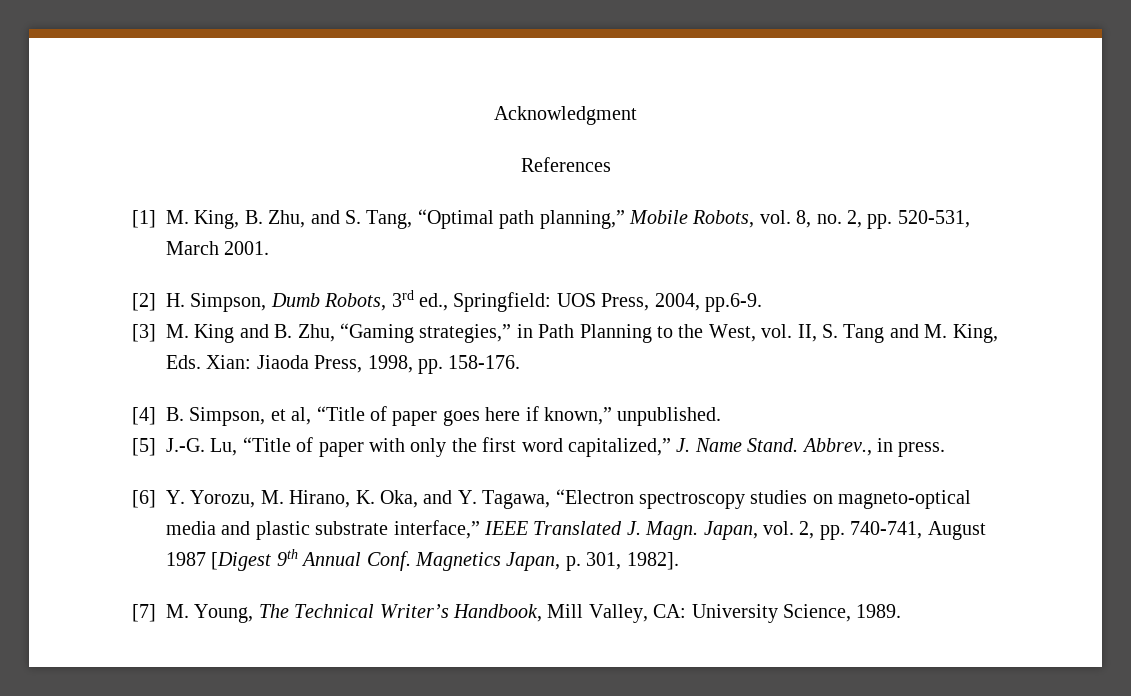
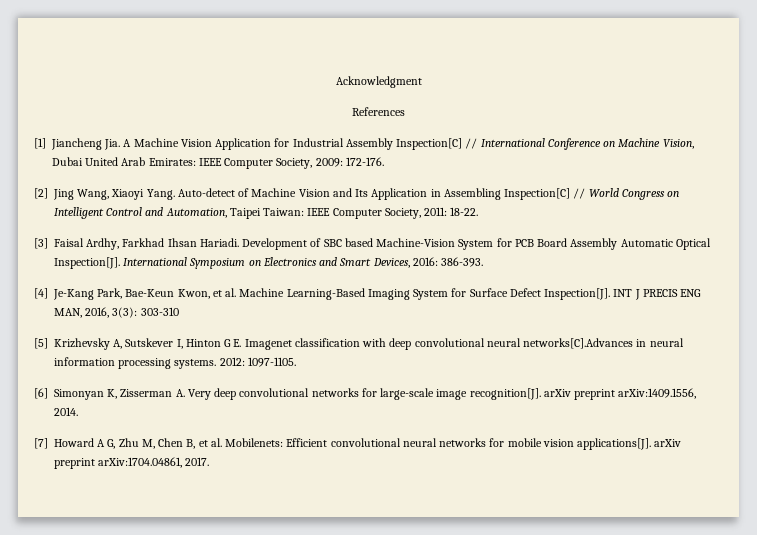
[166,209,970,229] [166,241,270,255] [132,290,762,312] [132,323,998,343] [166,355,521,374] [132,406,722,426] [132,437,946,457] [132,489,972,509] [166,520,986,540] [166,549,679,571] [132,604,902,623] M. King, B. Zhu, and S. Tang, “Optimal path planning,” Mobile Robots, vol. 8, no. 2, pp. 520-531, March 2001. // [2] H. Simpson, Dumb Robots, 3rd ed., Springfield: UOS Press, 2004, pp.6-9. // [3] M. King and B. Zhu, “Gaming strategies,” in Path Planning to the West, vol. II, S. Tang and M. King, Eds. Xian: Jiaoda Press, 1998, pp. 158-176. // [4] B. Simpson, et al, “Title of paper goes here if known,” unpublished. // [5] J.-G. Lu, “Title of paper with only the first word capitalized,” J. Name Stand. Abbrev., in press. // [6] Y. Yorozu, M. Hirano, K. Oka, and Y. Tagawa, “Electron spectroscopy studies on magneto-optical media and plastic substrate interface,” IEEE Translated J. Magn. Japan, vol. 2, pp. 740-741, August 1987 [Digest 9th Annual Conf. Magnetics Japan, p. 301, 1982]. // [7] M. Young, The Technical Writer’s Handbook, Mill Valley, CA: University Science, 1989. -> [51,138,694,150] [52,157,384,169] [34,188,680,200] [54,207,479,219] [34,238,711,250] [54,257,484,269] [34,288,702,300] [54,307,179,318] [34,338,684,350] [54,357,296,369] [34,388,697,400] [54,407,78,416] [34,438,682,450] [54,457,210,469] Jiancheng Jia. A Machine Vision Application for Industrial Assembly Inspection[C] // International Conference on Machine Vision, Dubai United Arab Emirates: IEEE Computer Society, 2009: 172-176. // [2] Jing Wang, Xiaoyi Yang. Auto-detect of Machine Vision and Its Application in Assembling Inspection[C] // World Congress on Intelligent Control and Automation, Taipei Taiwan: IEEE Computer Society, 2011: 18-22. // [3] Faisal Ardhy, Farkhad Ihsan Hariadi. Development of SBC based Machine-Vision System for PCB Board Assembly Automatic Optical Inspection[J]. International Symposium on Electronics and Smart Devices, 2016: 386-393. // [4] Je-Kang Park, Bae-Keun Kwon, et al. Machine Learning-Based Imaging System for Surface Defect Inspection[J]. INT J PRECIS ENG MAN, 2016, 3(3): 303-310 // [5] Krizhevsky A, Sutskever I, Hinton G E. Imagenet classification with deep convolutional neural networks[C].Advances in neural information processing systems. 2012: 1097-1105. // [6] Simonyan K, Zisserman A. Very deep convolutional networks for large-scale image recognition[J]. arXiv preprint arXiv:1409.1556, 2014. // [7] Howard A G, Zhu M, Chen B, et al. Mobilenets: Efficient convolutional neural networks for mobile vision applications[J]. arXiv preprint arXiv:1704.04861, 2017.

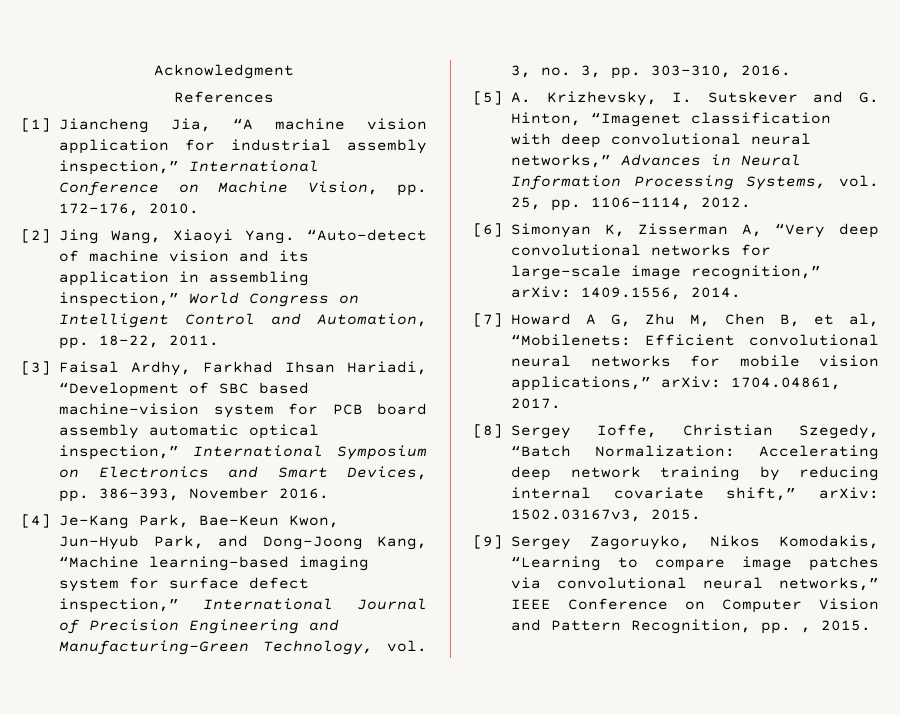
[104,138,478,150] Jia. A Machine Vision Application for Industrial Assembly Inspection[C] // -> [171,118,427,132] [59,139,427,154] [59,160,179,175] Jia, “A machine vision application for industrial assembly inspection,”
[52,157,384,169] Dubai United Arab Emirates: IEEE Computer Society, 2009: 172-176. -> [397,184,427,196] [59,203,199,216] pp. 172-176, 2010.
[177,188,586,200] Auto-detect of Machine Vision and Its Application in Assembling Inspection[C] // -> [307,229,427,241] [59,250,309,262] [59,271,309,286] [59,292,179,307] “Auto-detect of machine vision and its application in assembling inspection,”
[229,207,479,219] Taipei Taiwan: IEEE Computer Society, 2011: 18-22. -> [59,335,219,349] pp. 18-22, 2011.
[199,238,308,250] Hariadi. Development -> [347,361,427,375] [59,382,179,397] Hariadi, “Development
[376,238,711,250] [54,257,120,269] Machine-Vision System for PCB Board Assembly Automatic Optical Inspection[J]. -> [59,403,427,418] [59,424,319,439] [59,445,179,460] machine-vision system for PCB board assembly automatic optical inspection,”
[412,257,484,267] 2016: 386-393. -> [59,487,329,502] pp. 386-393, November 2016.
[212,288,702,300] [54,307,179,318] [34,338,292,350] et al. Machine Learning-Based Imaging System for Surface Defect Inspection[J]. INT J PRECIS ENG MAN, 2016, 3(3): 303-310 // [5] Krizhevsky A, Sutskever I, Hinton G E. Imagenet -> [59,535,427,550] [59,556,369,571] [59,577,309,592] [59,598,427,613] [59,619,339,634] [59,640,427,655] [511,65,791,79] [473,91,879,106] [511,112,681,127] Jun-Hyub Park, and Dong-Joong Kang, “Machine learning-based imaging system for surface defect inspection,” International Journal of Precision Engineering and Manufacturing-Green Technology, vol. 3, no. 3, pp. 303-310, 2016. // [5] A. Krizhevsky, I. Sutskever and G. Hinton, “Imagenet
[523,338,684,349] [54,357,296,369] networks[C].Advances in neural information processing systems. 2012: 1097-1105. -> [511,154,801,168] [511,175,879,190] [511,197,751,211] networks,” Advances in Neural Information Processing Systems, vol. 25, pp. 1106–1114, 2012.
[175,389,211,400] A. Very -> [741,223,826,238] A, “Very
[469,388,697,400] recognition[J]. arXiv preprint arXiv:1409.1556, -> [691,265,821,280] [511,286,681,300] recognition,” arXiv: 1409.1556,
[210,438,284,447] al. Mobilenets: -> [849,313,879,327] [511,334,631,346] al, “Mobilenets:
[577,438,682,450] [54,457,210,469] applications[J]. arXiv preprint arXiv:1704.04861, 2017. -> [511,376,841,391] [511,398,561,409] [473,424,879,439] [511,445,879,460] [511,466,879,481] [511,487,879,501] [511,509,701,522] [473,535,879,550] [511,556,879,571] [511,577,879,591] [511,598,879,613] [511,619,871,634] applications,” arXiv: 1704.04861, 2017. // [8] Sergey Ioffe, Christian Szegedy, “Batch Normalization: Accelerating deep network training by reducing internal covariate shift,” arXiv: 1502.03167v3, 2015. // [9] Sergey Zagoruyko, Nikos Komodakis, “Learning to compare image patches via convolutional neural networks,” IEEE Conference on Computer Vision and Pattern Recognition, pp. , 2015.

